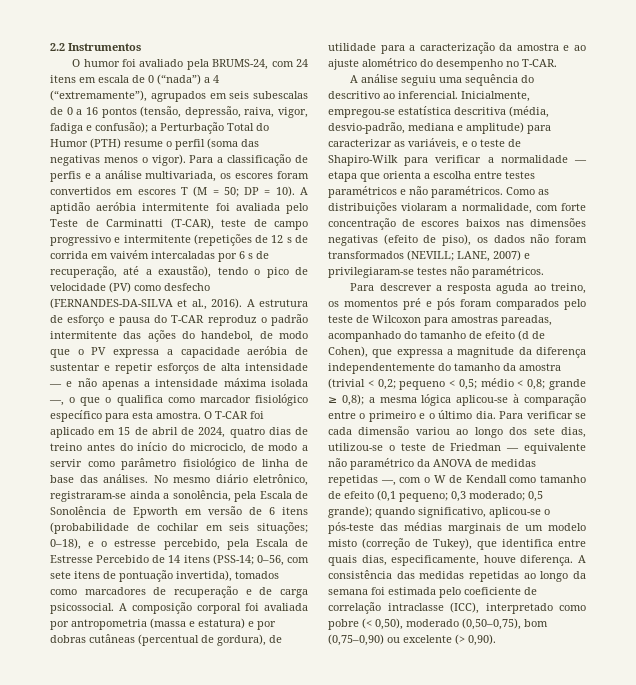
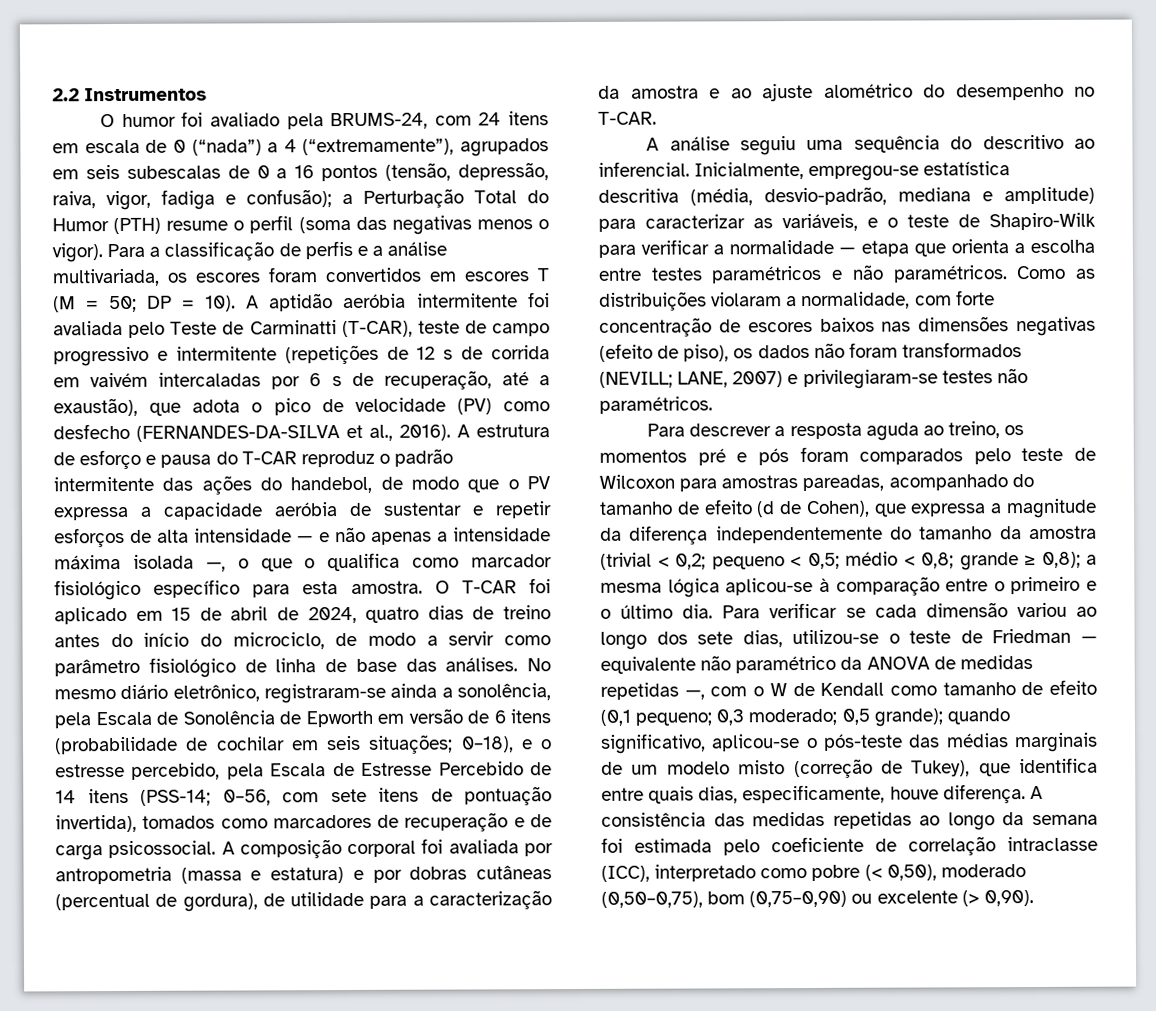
[217,267,248,275] tendo -> [149,399,241,416] que adota

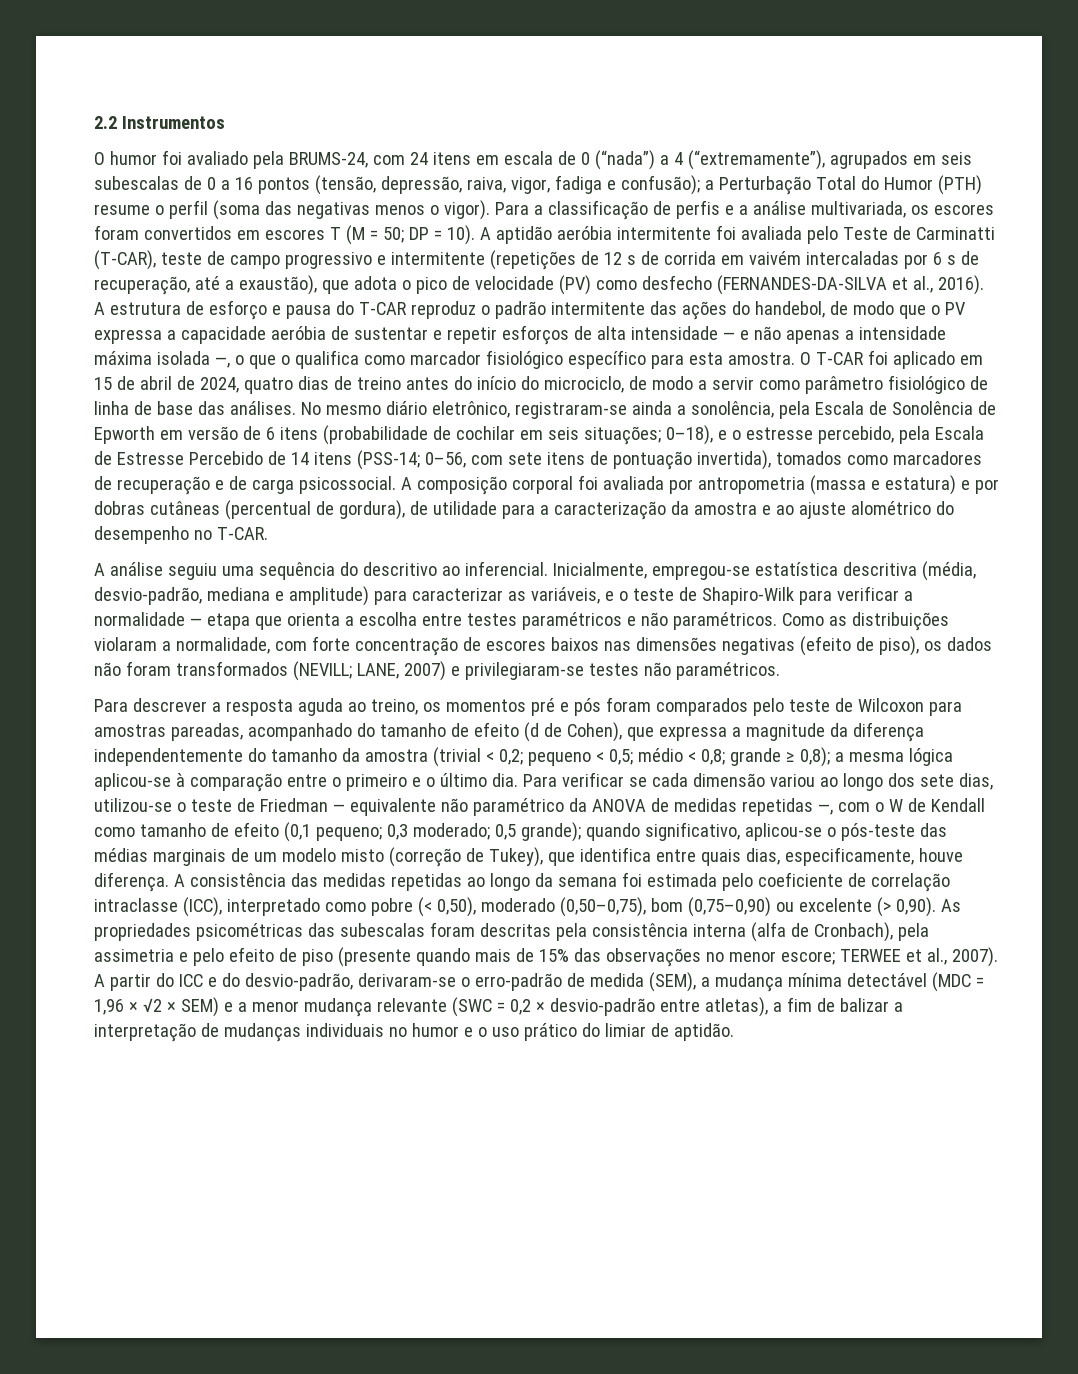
(1034, 898) none -> [940,899,961,912] [94,922,929,942] [94,947,998,967] [94,972,984,992] [94,997,903,1017] [94,1023,734,1042] As propriedades psicométricas das subescalas foram descritas pela consistência interna (alfa de Cronbach), pela assimetria e pelo efeito de piso (presente quando mais de 15% das observações no menor escore; TERWEE et al., 2007). A partir do ICC e do desvio-padrão, derivaram-se o erro-padrão de medida (SEM), a mudança mínima detectável (MDC = 1,96 × √2 × SEM) e a menor mudança relevante (SWC = 0,2 × desvio-padrão entre atletas), a fim de balizar a interpretação de mudanças individuais no humor e o uso prático do limiar de aptidão.

